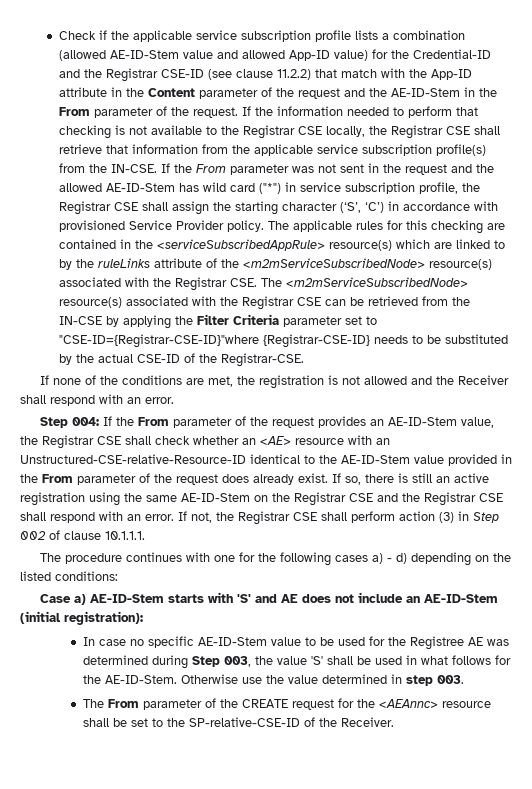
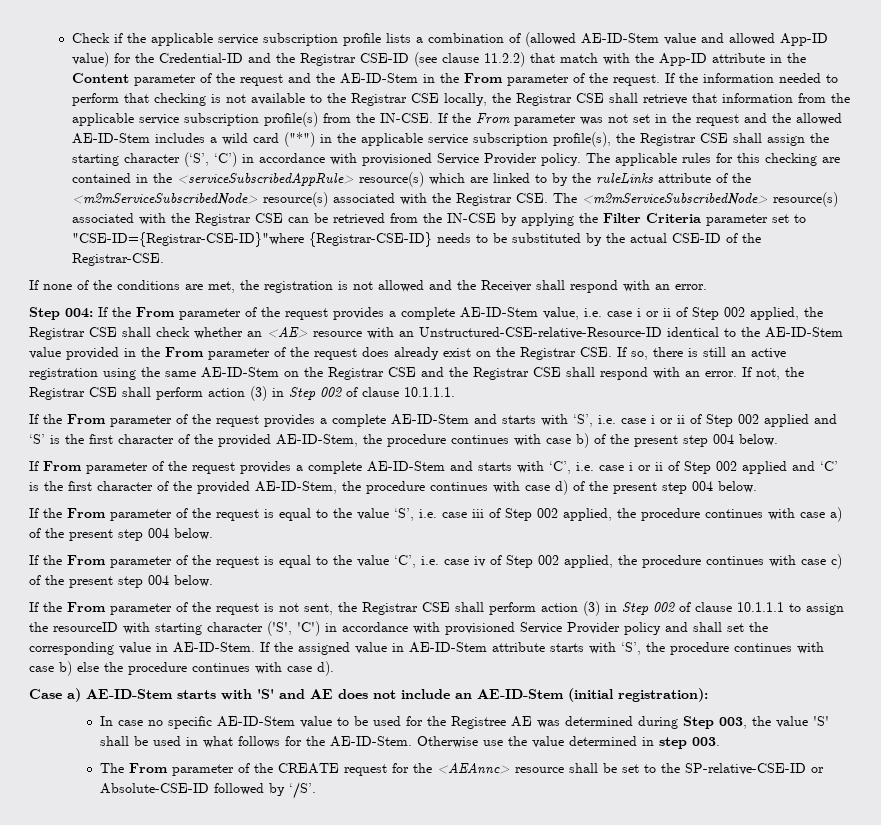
(465, 35) none -> [509,33,522,43] of
[339,164,364,173] sent -> [633,114,651,123] set
[178,183,199,192] has -> [155,133,218,143] includes a
[299,182,458,194] service subscription profile, -> [337,132,612,147] the applicable service subscription profile(s),
[369,417,494,428] an AE-ID-Stem value, -> [389,307,799,320] a complete AE-ID-Stem value, i.e. case i or ii of Step 002 applied,
[298,473,328,483] exist. -> [443,347,612,360] exist on the Registrar CSE.
[39,552,511,566] [20,571,118,581] The procedure continues with one for the following cases a) - d) depending on the listed conditions: -> [29,414,837,427] [29,433,778,448] [29,461,838,474] [29,480,757,495] [29,507,842,522] [29,528,213,541] [29,554,842,569] [29,575,213,588] [29,601,844,616] [29,621,768,636] [29,642,824,655] [29,661,334,676] If the From parameter of the request provides a complete AE-ID-Stem and starts with ‘S’, i.e. case i or ii of Step 002 applied and ‘S’ is the first character of the provided AE-ID-Stem, the procedure continues with case b) of the present step 004 below. // If From parameter of the request provides a complete AE-ID-Stem and starts with ‘C’, i.e. case i or ii of Step 002 applied and ‘C’ is the first character of the provided AE-ID-Stem, the procedure continues with case d) of the present step 004 below. // If the From parameter of the request is equal to the value ‘S’, i.e. case iii of Step 002 applied, the procedure continues with case a) of the present step 004 below. // If the From parameter of the request is equal to the value ‘C’, i.e. case iv of Step 002 applied, the procedure continues with case c) of the present step 004 below. // If the From parameter of the request is not sent, the Registrar CSE shall perform action (3) in Step 002 of clause 10.1.1.1 to assign the resourceID with starting character ('S', 'C') in accordance with provisioned Service Provider policy and shall set the corresponding value in AE-ID-Stem. If the assigned value in AE-ID-Stem attribute starts with ‘S’, the procedure continues with case b) else the procedure continues with case d).
[303,717,394,727] of the Receiver. -> [810,767,824,773] [99,782,316,799] or Absolute-CSE-ID followed by ‘/S’.

